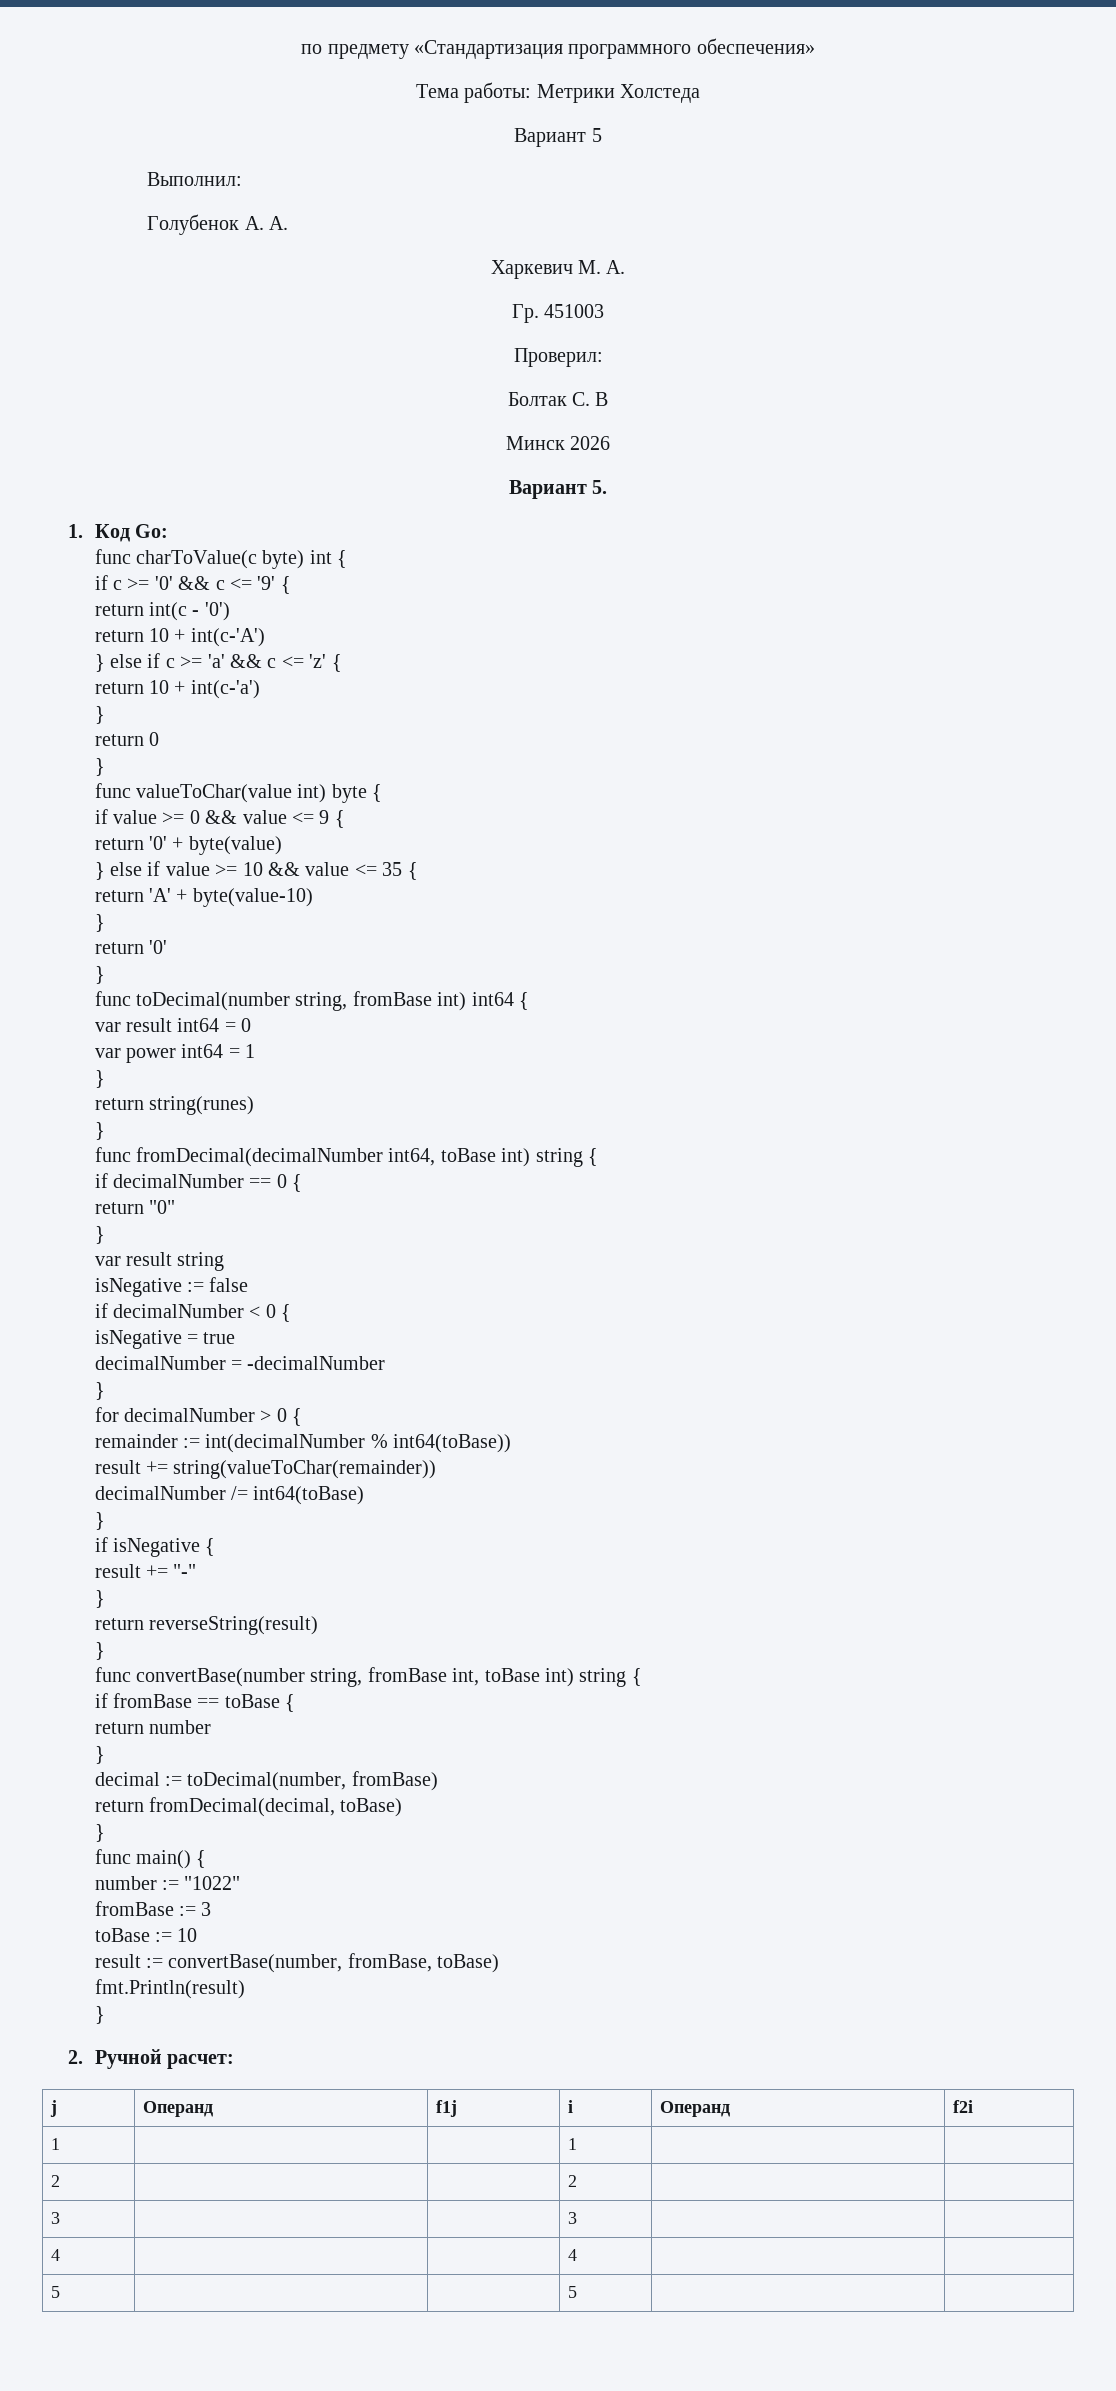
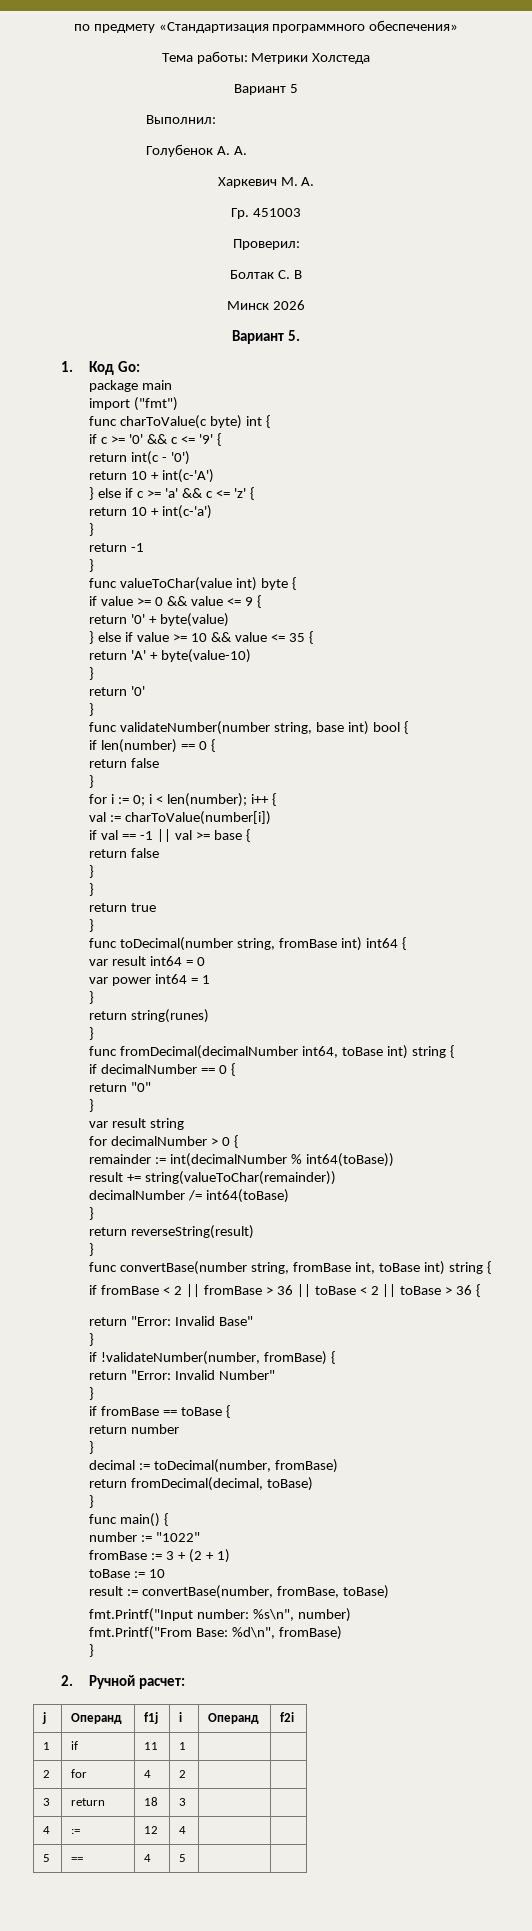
(168, 531) none -> [89,380,173,392] [89,397,179,411] // package main // import ("fmt")
[148,732,159,746] 0 -> [131,543,145,552] -1
(105, 975) none -> [89,721,409,735] [89,739,217,753] [89,758,160,768] [89,775,95,788] [89,793,277,807] [89,811,272,825] [89,829,251,842] [89,848,160,858] [89,865,95,878] [89,883,95,896] [89,903,157,912] [89,919,95,932] // func validateNumber(number string, base int) bool { // if len(number) == 0 { // return false // } // for i := 0; i < len(number); i++ { // val := charToValue(number[i]) // if val == -1 || val >= base { // return false // } // } // return true // }
[94,1277,249,1297] [94,1303,292,1322] [94,1330,236,1349] [94,1356,386,1370] [94,1382,105,1400] // isNegative := false // if decimalNumber < 0 { // isNegative = true // decimalNumber = -decimalNumber // } -> (185, 1124) none
[94,1537,216,1557] [94,1564,197,1578] [94,1590,105,1608] // if isNegative { // result += "-" // } -> (95, 1213) none
(642, 1677) none -> [89,1284,482,1297] [89,1316,254,1326] [89,1333,95,1346] [89,1351,337,1365] [89,1370,276,1380] [89,1387,95,1400] // if fromBase < 2 || fromBase > 36 || toBase < 2 || toBase > 36 { // return "Error: Invalid Base" // } // if !validateNumber(number, fromBase) { // return "Error: Invalid Number" // }
(212, 1909) none -> [178,1549,230,1563] + (2 + 1)
[94,1979,245,1999] fmt.Println(result) -> [89,1608,352,1622] [89,1626,343,1640] fmt.Printf("Input number: %s\n", number) // fmt.Printf("From Base: %d\n", fromBase)
(61, 2144) | -> [71,1741,79,1750] [144,1742,159,1750] if | 11
(61, 2181) | -> [71,1769,88,1778] [144,1770,152,1778] for | 4
(61, 2218) | -> [71,1798,106,1806] [144,1797,159,1806] return | 18
(61, 2255) | -> [71,1829,81,1834] [144,1826,159,1834] := | 12
(61, 2292) | -> [71,1857,84,1862] [144,1854,152,1862] == | 4

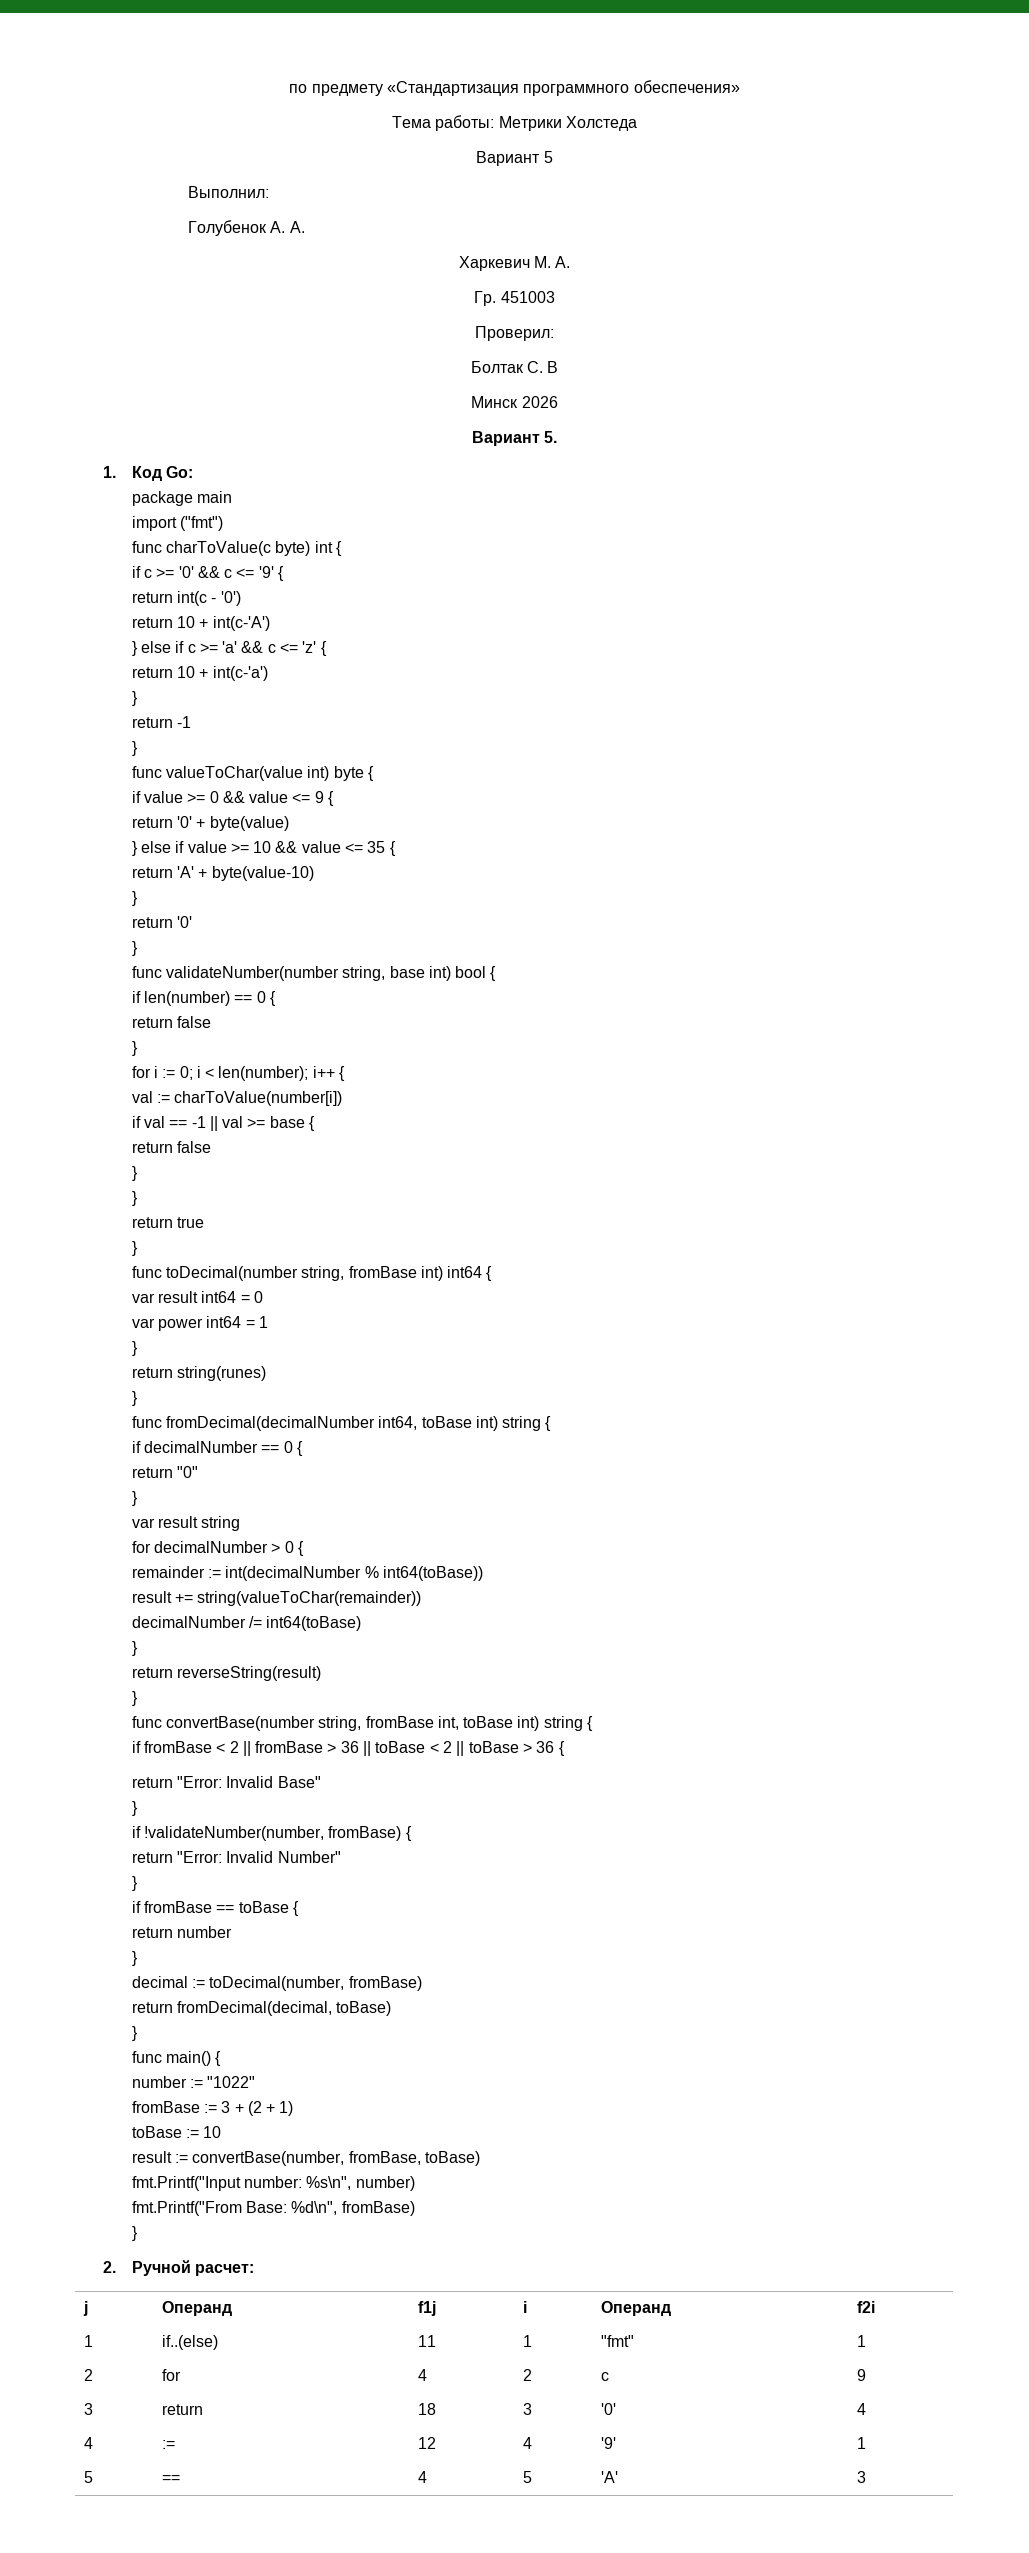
[71,1741,79,1750] if -> [161,2335,218,2350] if..(else)
(187, 1746) | -> [600,2335,634,2347] [856,2335,866,2347] "fmt" | 1
(187, 1774) | -> [600,2372,609,2381] [856,2369,866,2381] c | 9
(187, 1802) | -> [600,2403,616,2415] [856,2403,866,2415] '0' | 4
(187, 1830) | -> [600,2437,616,2449] [856,2437,866,2449] '9' | 1
(187, 1858) | -> [600,2471,618,2483] [856,2471,866,2483] 'A' | 3

